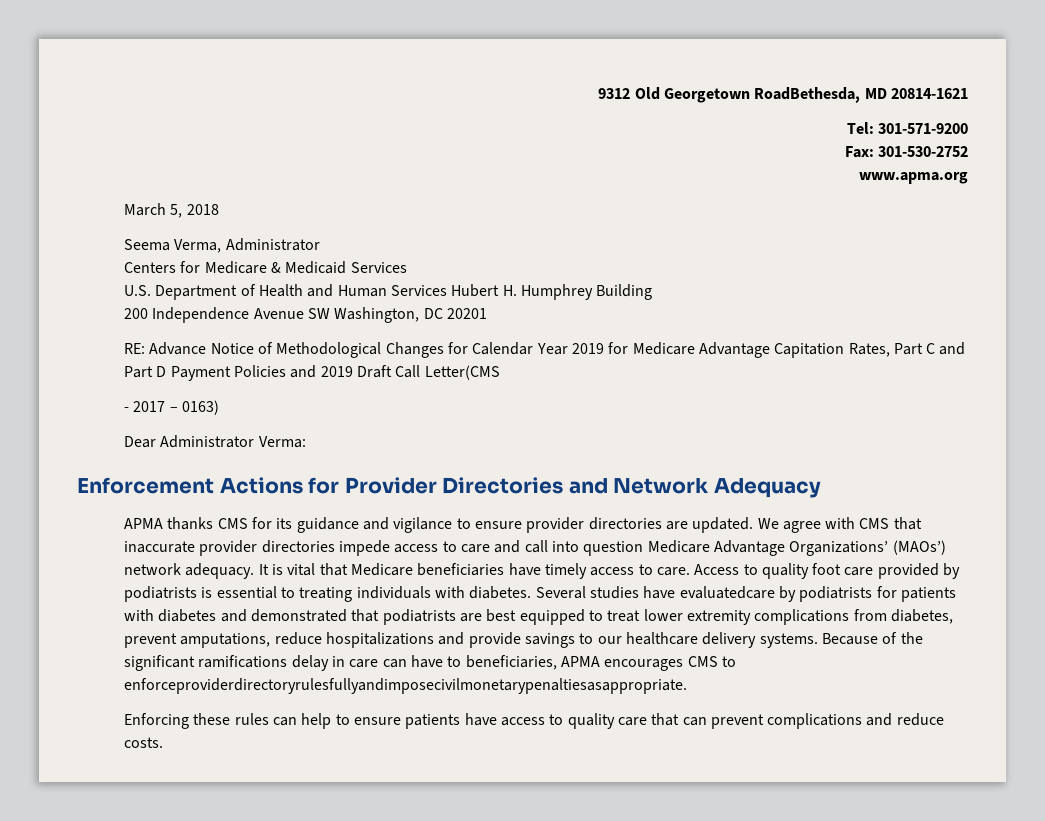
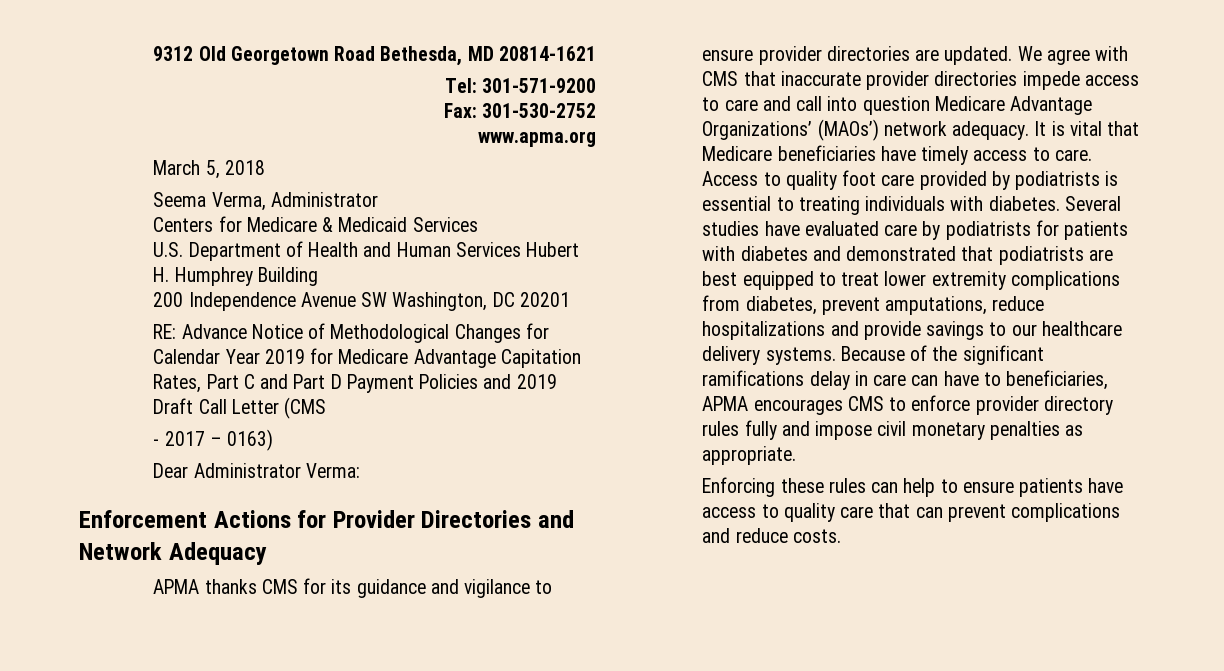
[754,87,861,103] RoadBethesda, -> [334,46,463,66] Road Bethesda,
[424,365,500,380] Letter(CMS -> [231,397,327,419] Letter (CMS
[679,586,775,599] evaluatedcare -> [804,221,918,236] evaluated care
[124,678,688,694] enforceproviderdirectoryrulesfullyandimposecivilmonetarypenaltiesasappropriate. -> [911,395,1113,415] [702,420,1084,440] [702,446,797,465] enforce provider directory rules fully and impose civil monetary penalties as appropriate.

